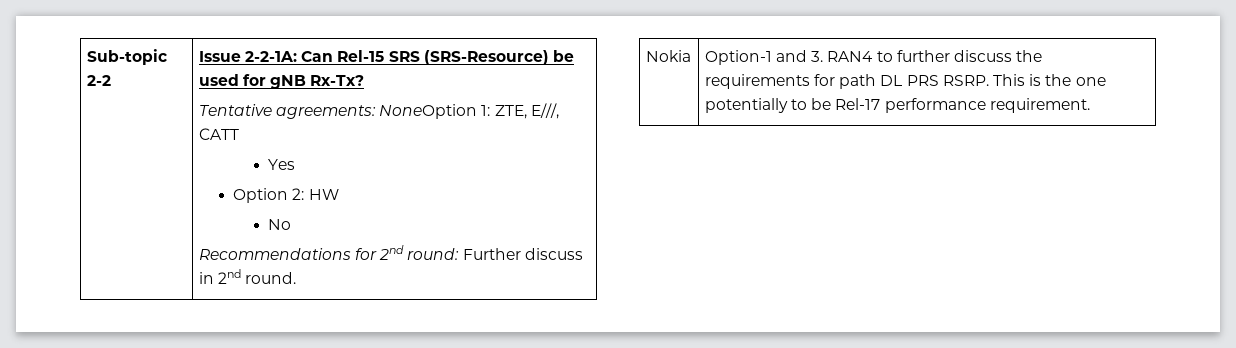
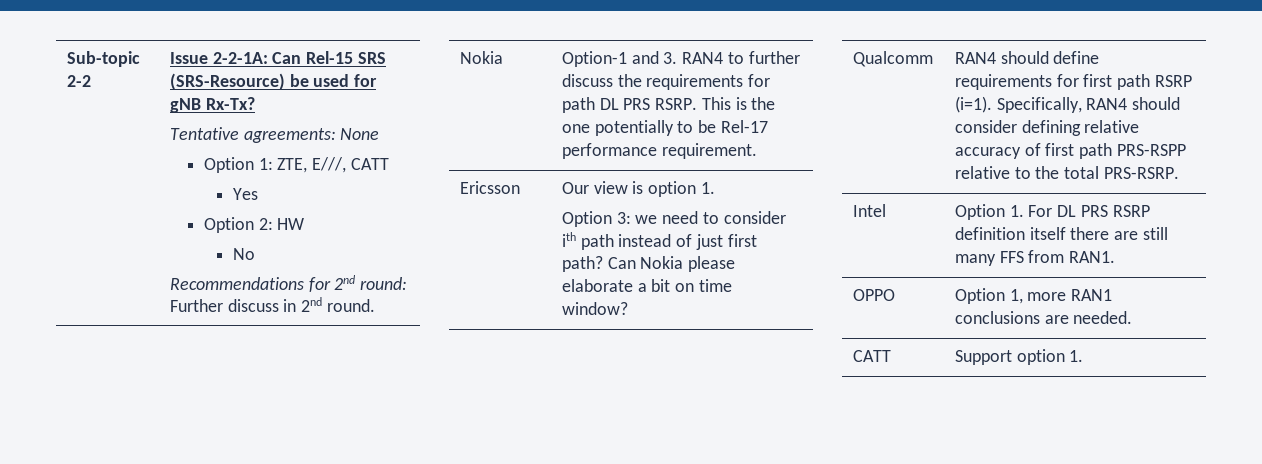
[379,104,478,119] NoneOption -> [340,128,380,140] [203,157,254,173] None // Option
(1090, 105) none -> [459,181,520,194] [561,181,715,197] [561,211,786,227] [561,232,757,250] [561,256,736,272] [561,279,732,292] [561,302,628,315] [852,51,933,67] [954,51,1100,64] [954,74,1192,90] [954,96,1181,113] [954,120,1140,136] [954,143,1186,159] [954,166,1179,179] [852,204,886,217] [954,204,1150,220] [954,227,1168,240] [954,250,1116,266] [852,289,895,301] [954,288,1113,304] [954,311,1133,324] [852,350,891,362] [954,349,1084,365] // Ericsson | Our view is option 1. // Option 3: we need to consider ith path instead of just first path? Can Nokia please elaborate a bit on time window? // Qualcomm | RAN4 should define requirements for first path RSRP (i=1). Specifically, RAN4 should consider defining relative accuracy of first path PRS-RSPP relative to the total PRS-RSRP. // Intel | Option 1. For DL PRS RSRP definition itself there are still many FFS from RAN1. // OPPO | Option 1, more RAN1 conclusions are needed. // CATT | Support option 1.

